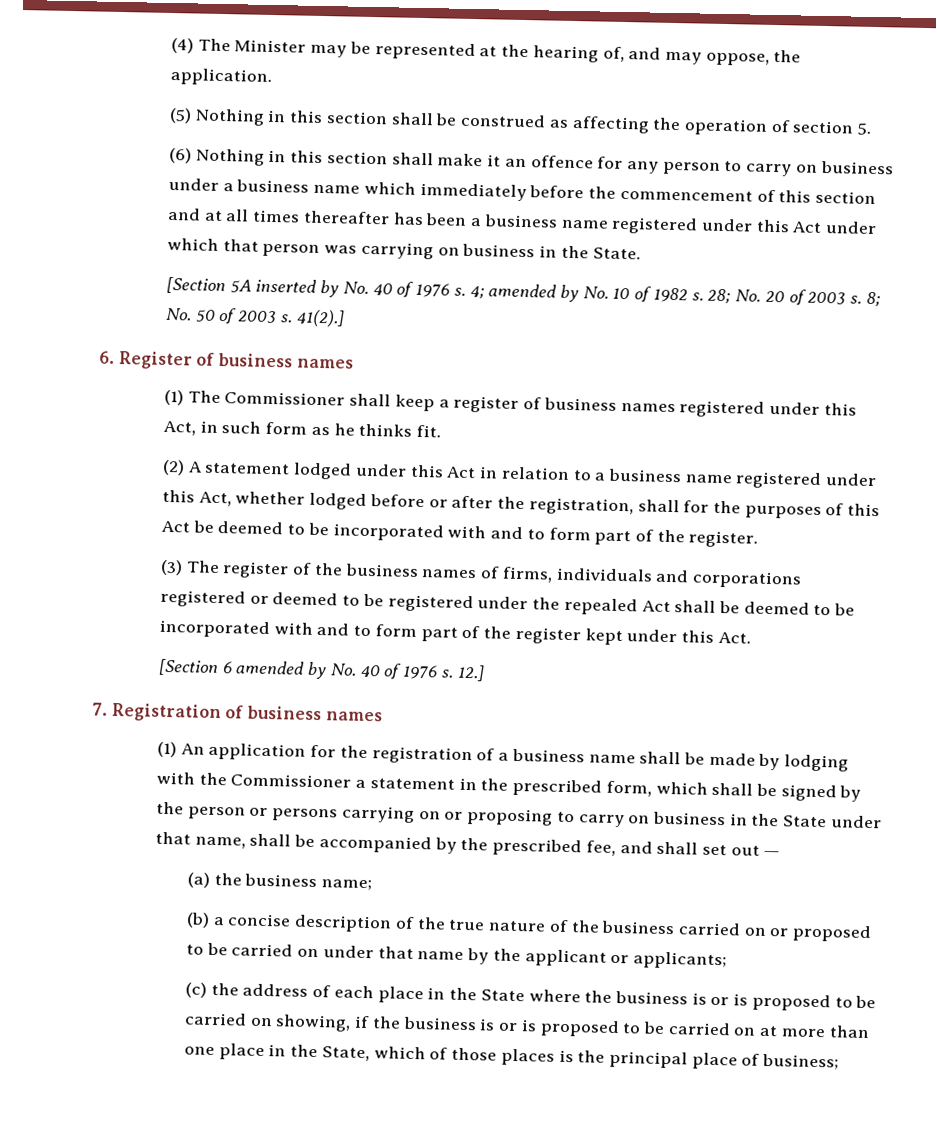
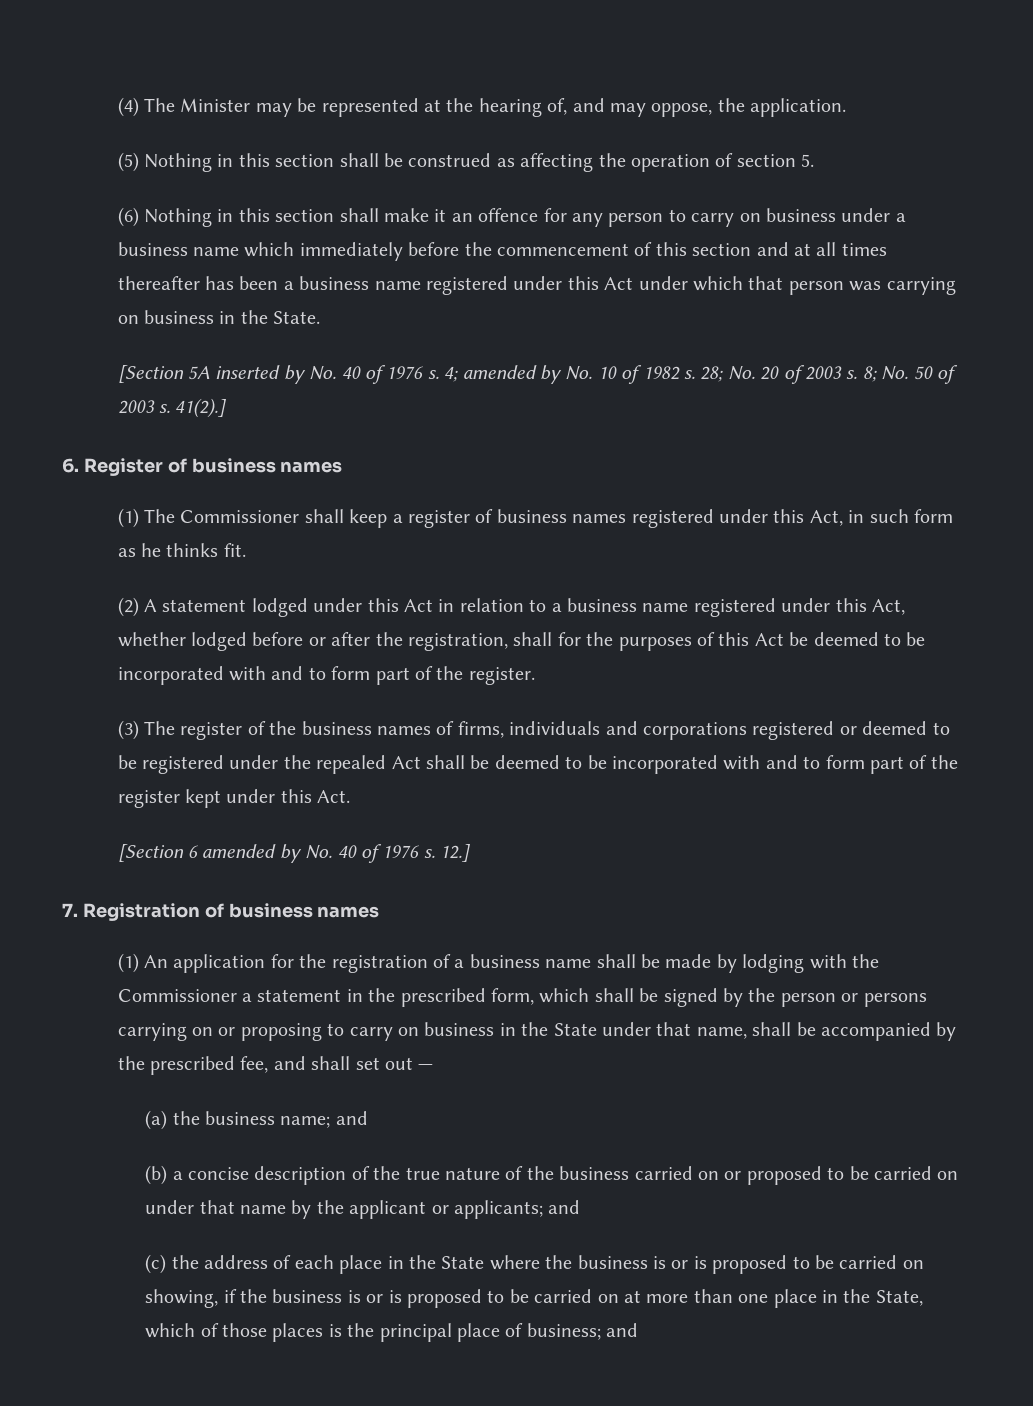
(373, 885) none -> [335,1111,368,1125] and
(727, 960) none -> [548,1200,581,1214] and
(840, 1061) none -> [606,1323,639,1337] and

